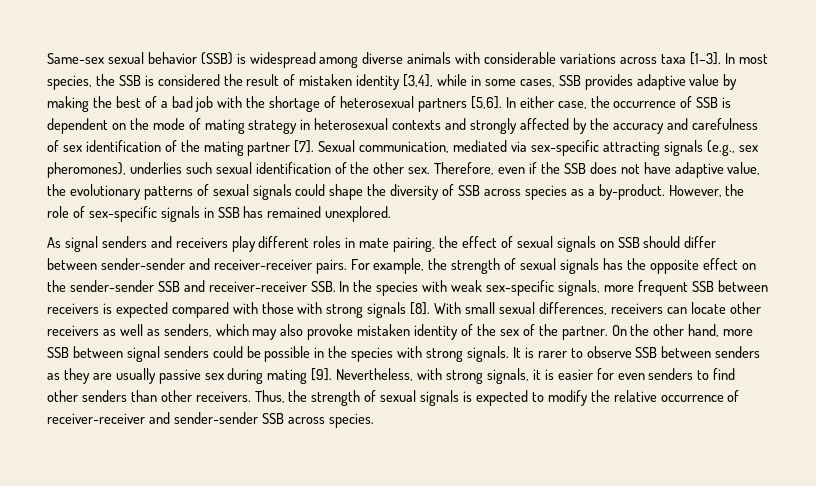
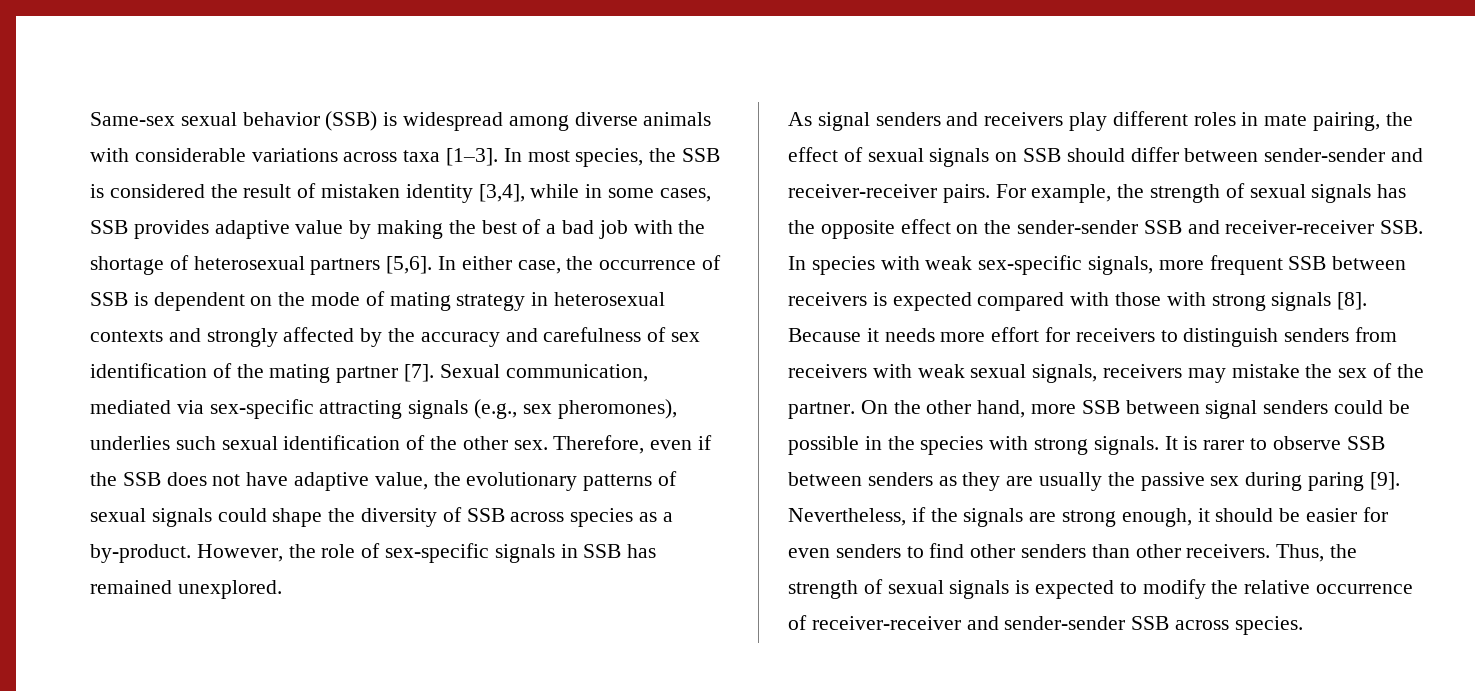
[353,280,373,292] the -> (806, 263) none
[434,302,761,315] [47,324,474,340] With small sexual differences, receivers can locate other receivers as well as senders, which may also provoke mistaken identity of -> [788,327,1398,347] [788,364,1300,383] Because it needs more effort for receivers to distinguish senders from receivers with weak sexual signals, receivers may mistake
(156, 376) none -> [1107,472,1135,486] the
[267,369,308,384] mating -> [1308,472,1365,491] paring
[417,368,554,384] with strong signals, it is -> [911,507,1301,527] if the signals are strong enough, it should be

